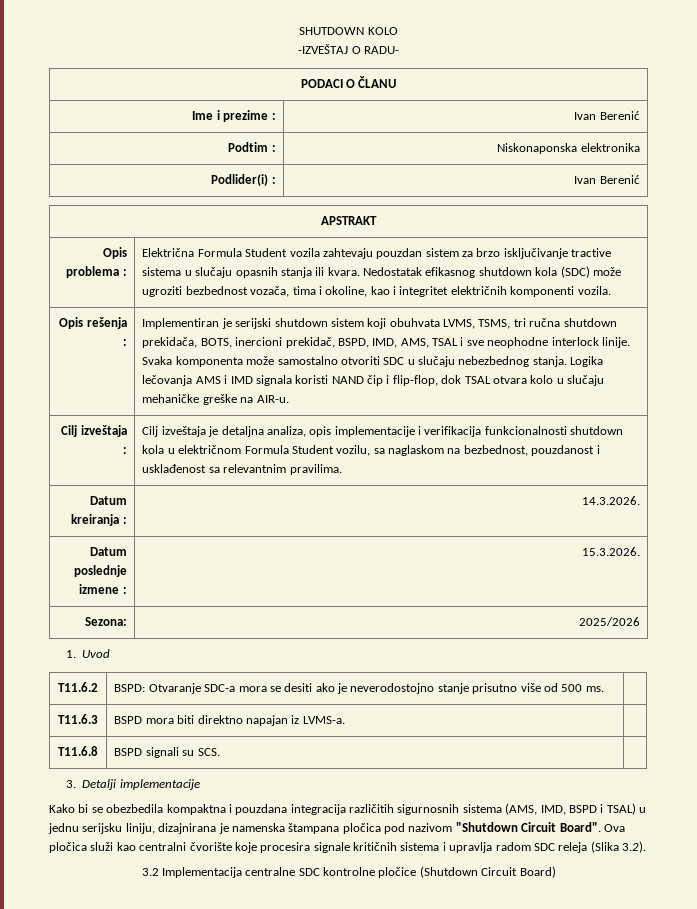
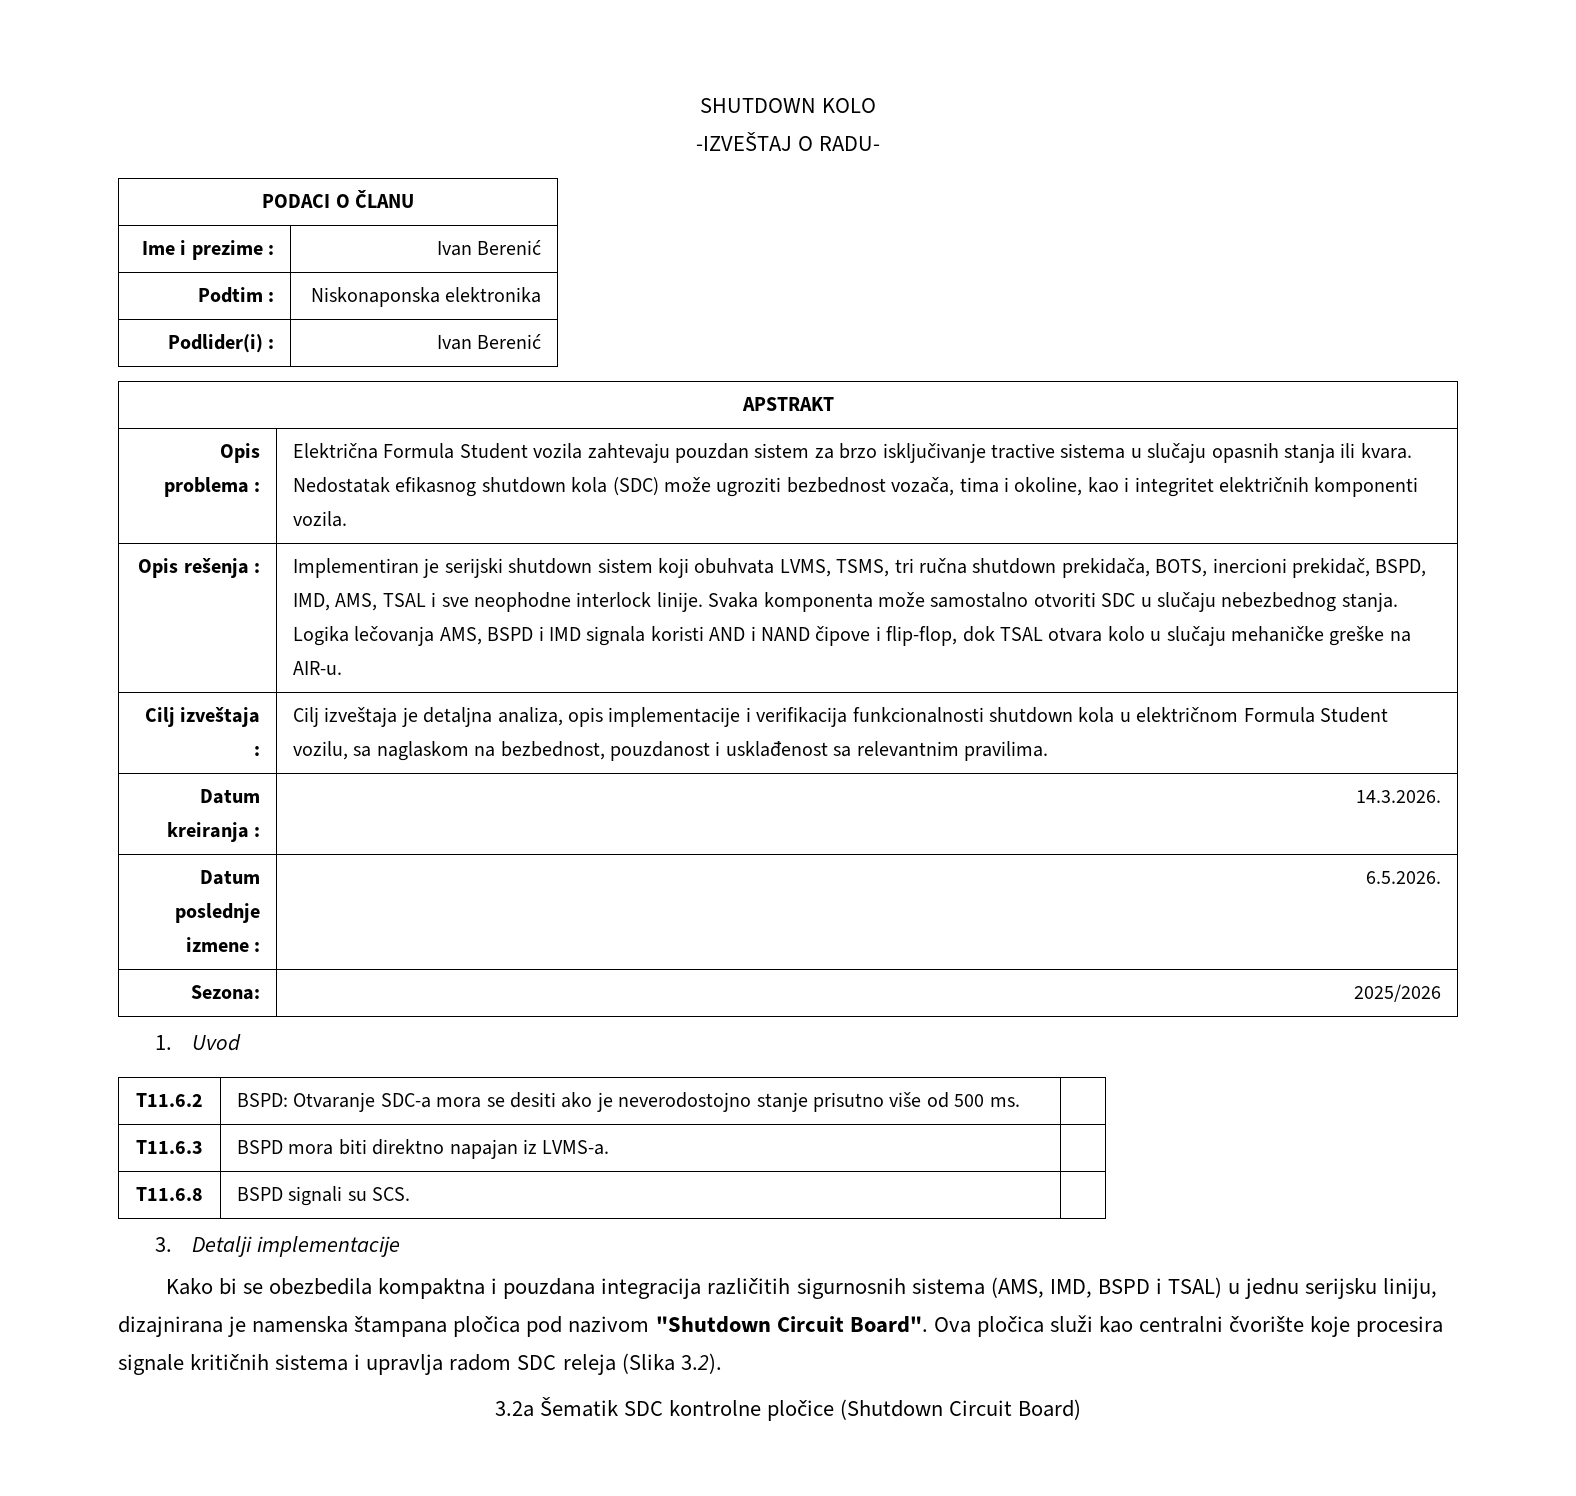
[195,376,221,384] AMS -> [439,627,534,645] AMS, BSPD
[331,375,384,386] NAND čip -> [709,626,871,646] AND i NAND čipove
[581,547,640,556] 15.3.2026. -> [1365,871,1441,884] 6.5.2026.
[141,867,296,878] 3.2 Implementacija centralne -> [494,1397,618,1417] 3.2a Šematik

